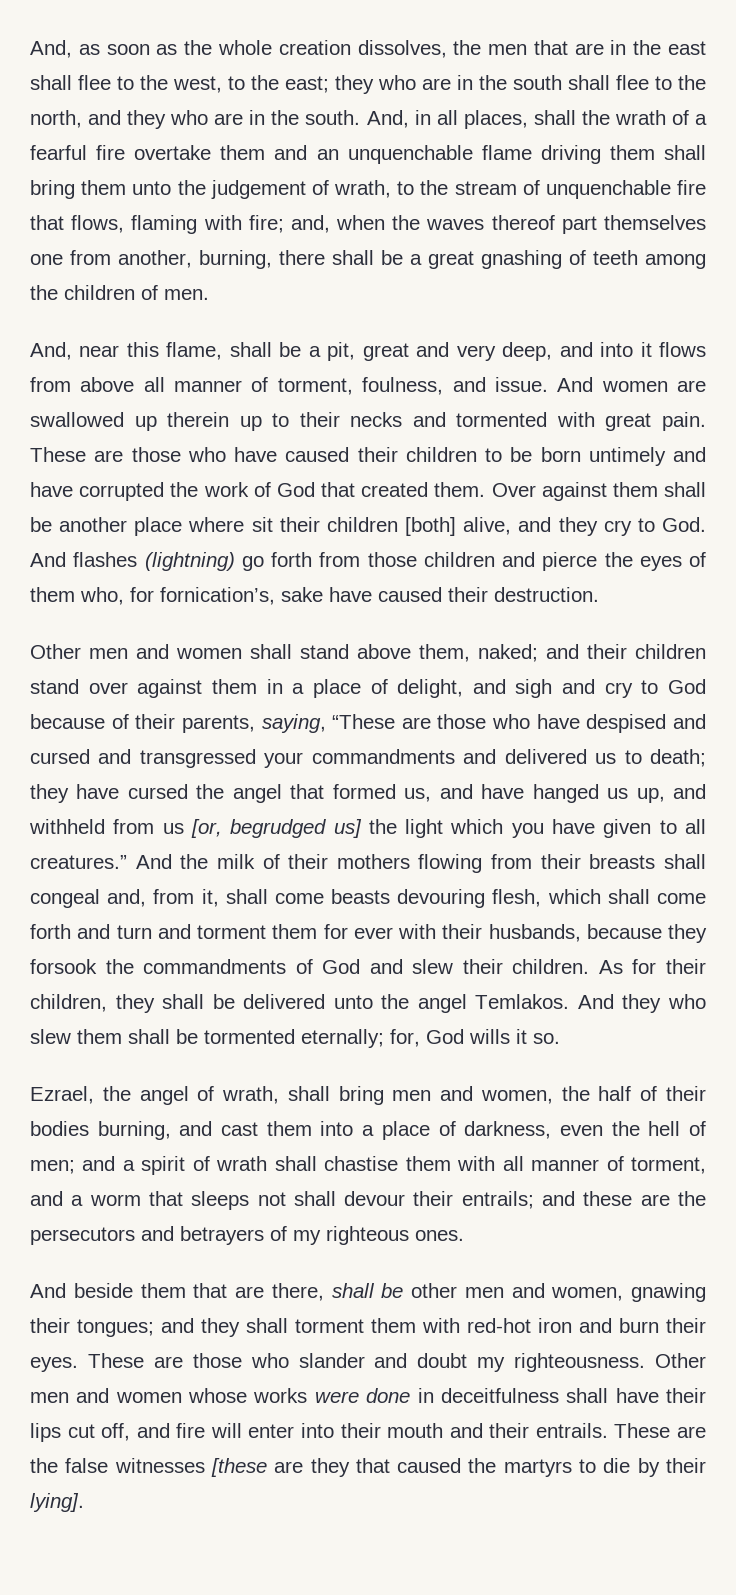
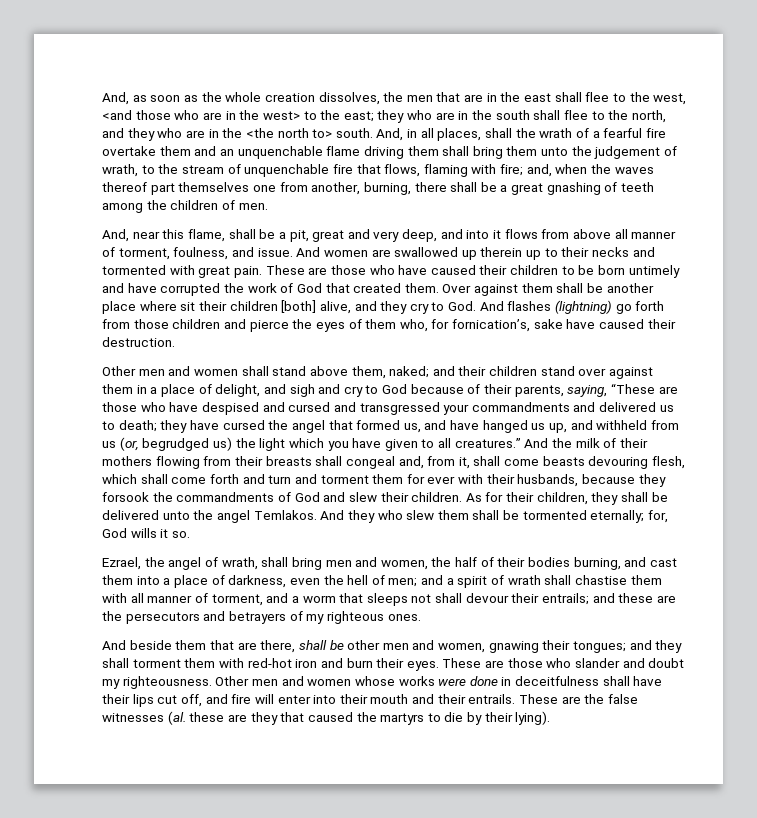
(222, 84) none -> [102,110,300,120] <and those who are in the west>
(300, 117) none -> [245,128,333,138] <the north to>
[190,819,362,838] [or, begrudged us] -> [119,437,232,451] (or, begrudged us)
[210,1458,267,1477] [these -> [167,711,225,725] (al. these
[30,1493,84,1512] lying]. -> [515,711,551,725] lying).

